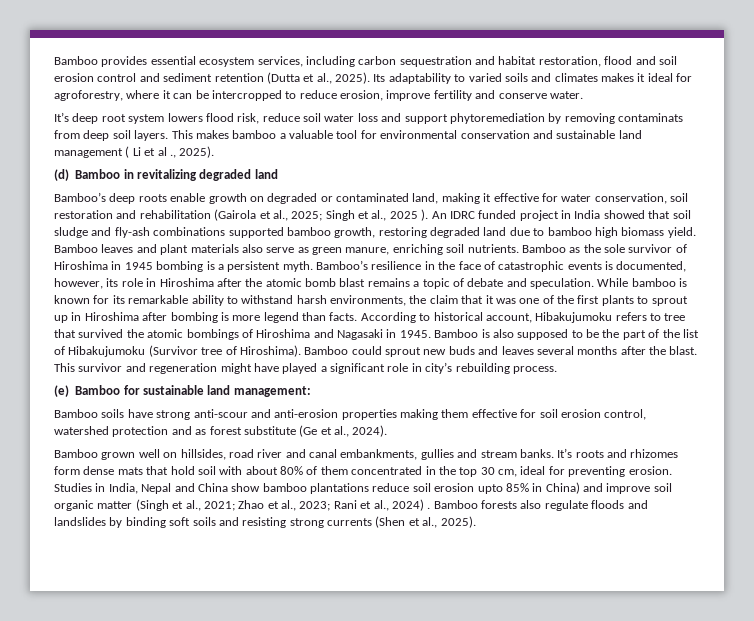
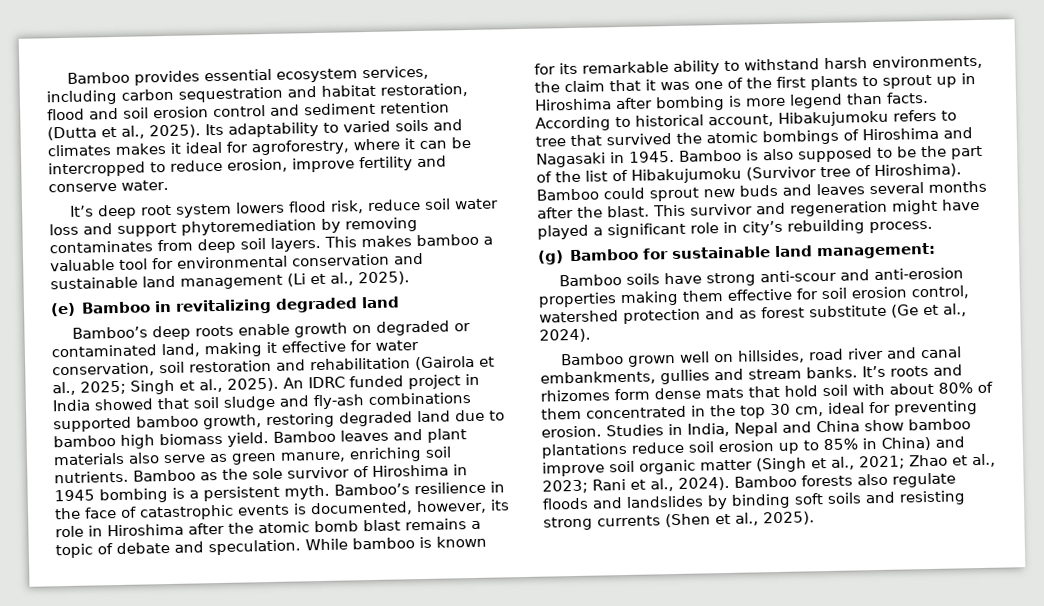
[618,113,683,122] contaminats -> [49,240,153,254] contaminates
[125,146,176,158] ( Li et al ., -> [287,272,354,287] (Li et al.,
[54,169,69,181] (d) -> [50,302,76,317] (e)
[389,209,429,221] 2025 ). -> [227,377,279,392] 2025).
[54,385,69,397] (e) -> [537,250,564,265] (g)
[477,484,503,494] upto -> [778,440,819,454] up to
[391,499,431,511] 2024) . -> [678,476,730,491] 2024).

